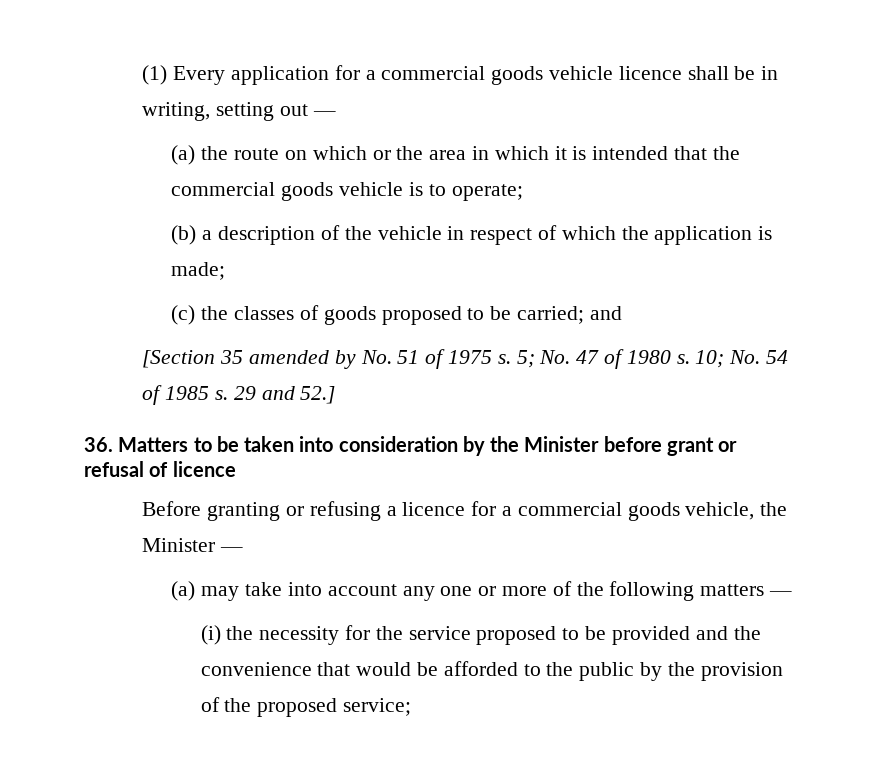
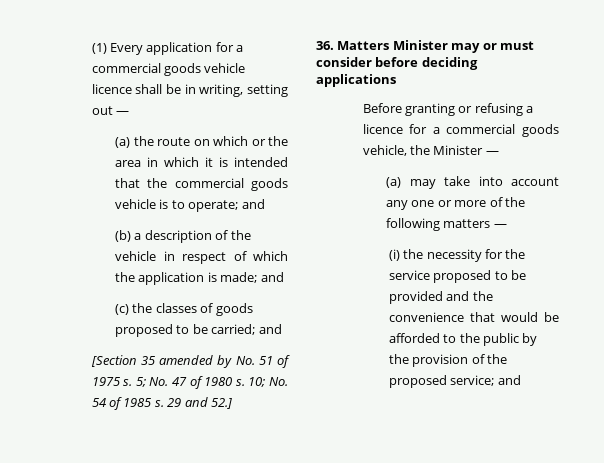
(523, 192) none -> [241,199,265,209] and
(226, 271) none -> [260,272,284,282] and
[193,436,738,456] [84,461,236,477] to be taken into consideration by the Minister before grant or refusal of licence -> [392,40,534,53] [316,57,478,70] [316,74,396,87] Minister may or must consider before deciding applications
(412, 707) none -> [497,375,521,385] and

